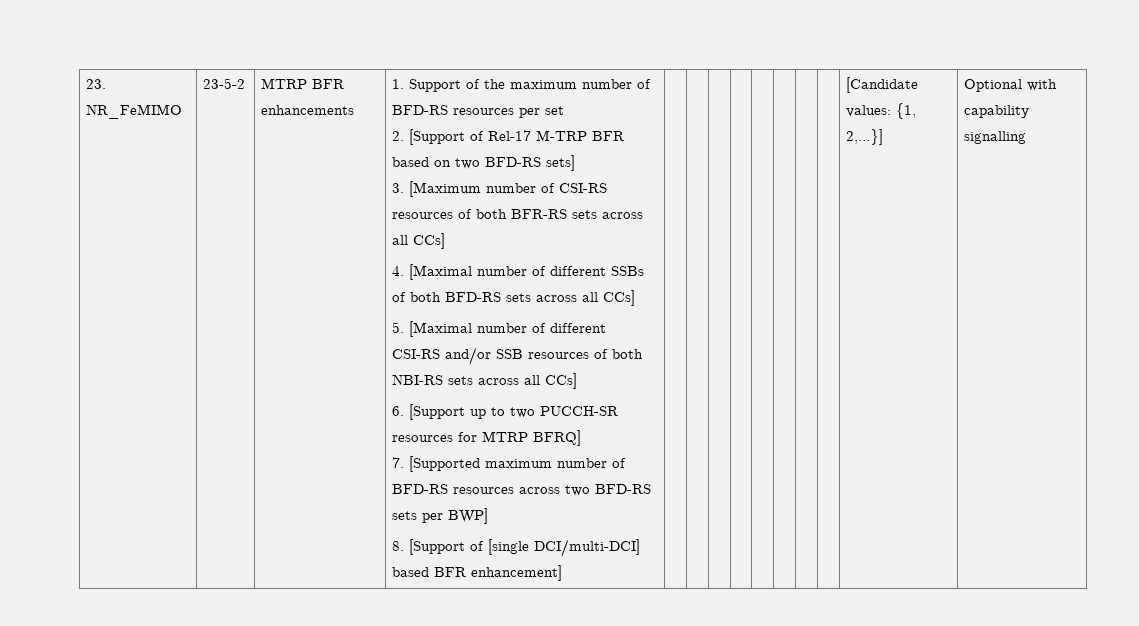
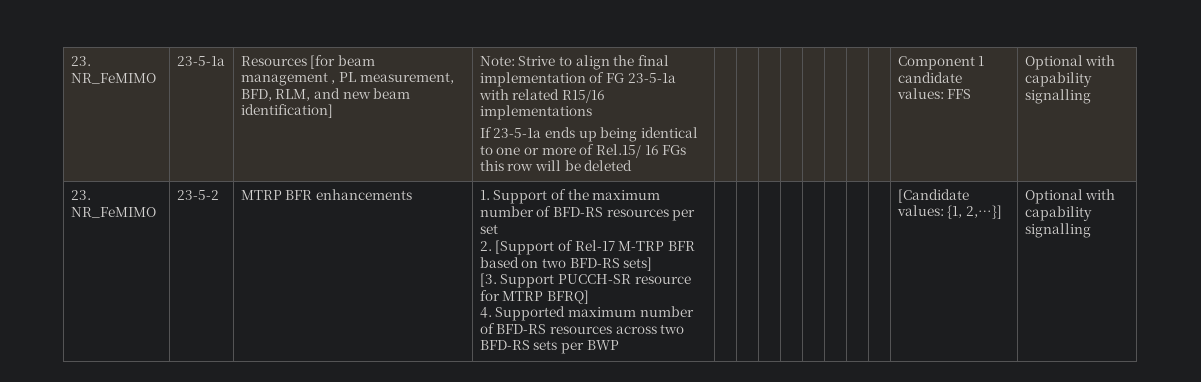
[86,79,107,89] [86,104,183,119] 23. NR_FeMIMO -> [70,56,91,66] [70,73,156,84] [176,56,225,66] [240,55,375,69] [240,72,454,86] [240,88,411,101] [240,104,333,118] [479,55,669,70] [479,72,676,87] [478,89,605,103] [479,105,592,120] [479,127,698,142] [479,144,687,158] [479,160,633,171] [897,56,985,70] [897,72,962,83] [896,88,972,99] [1024,55,1116,70] [1024,72,1092,87] [1024,89,1091,104] [70,190,91,200] [70,207,156,218] 23. NR_FeMIMO | 23-5-1a | Resources [for beam management , PL measurement, BFD, RLM, and new beam identification] | Note: Strive to align the final implementation of FG 23-5-1a with related R15/16 implementations // If 23-5-1a ends up being identical to one or more of Rel.15/ 16 FGs this row will be deleted | | | | | | | | | Component 1 candidate values: FFS | Optional with capability signalling // 23. NR_FeMIMO
[392,181,608,197] [392,209,644,219] [392,233,446,249] [392,264,645,280] [392,290,636,306] [392,321,607,337] [392,347,644,365] [392,373,578,389] [392,404,619,420] [392,435,454,442] 3. [Maximum number of CSI-RS resources of both BFR-RS sets across all CCs] // 4. [Maximal number of different SSBs of both BFD-RS sets across all CCs] // 5. [Maximal number of different CSI-RS and/or SSB resources of both NBI-RS sets across all CCs] // 6. [Support up to two PUCCH-SR resources -> [479,273,691,288] [3. Support PUCCH-SR resource
[392,456,481,472] 7. [Supported -> [479,306,566,321] 4. Supported
[448,508,489,524] [392,539,641,557] [392,565,563,581] BWP] // 8. [Support of [single DCI/multi-DCI] based BFR enhancement] -> [586,340,619,350] BWP

